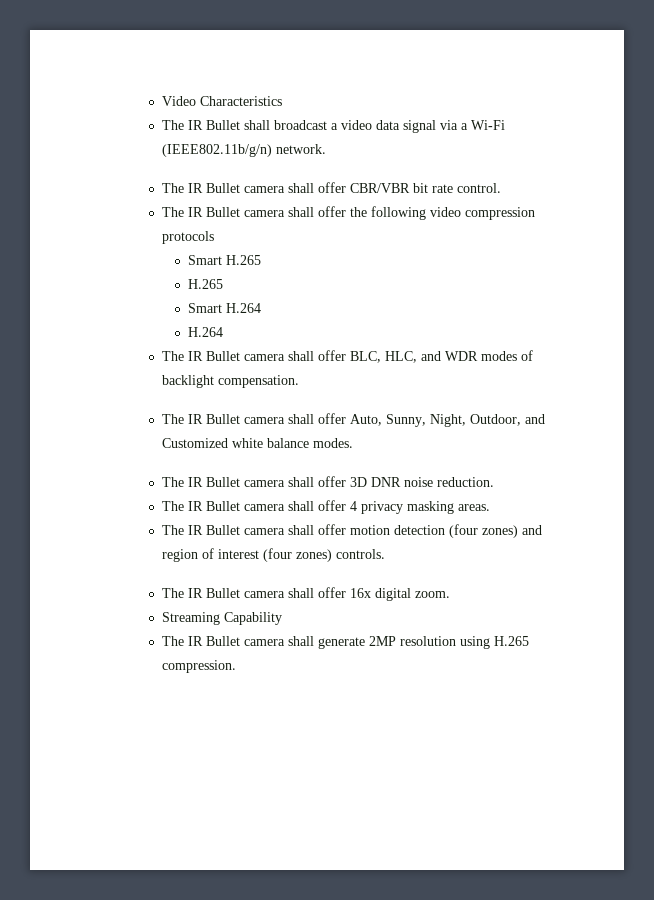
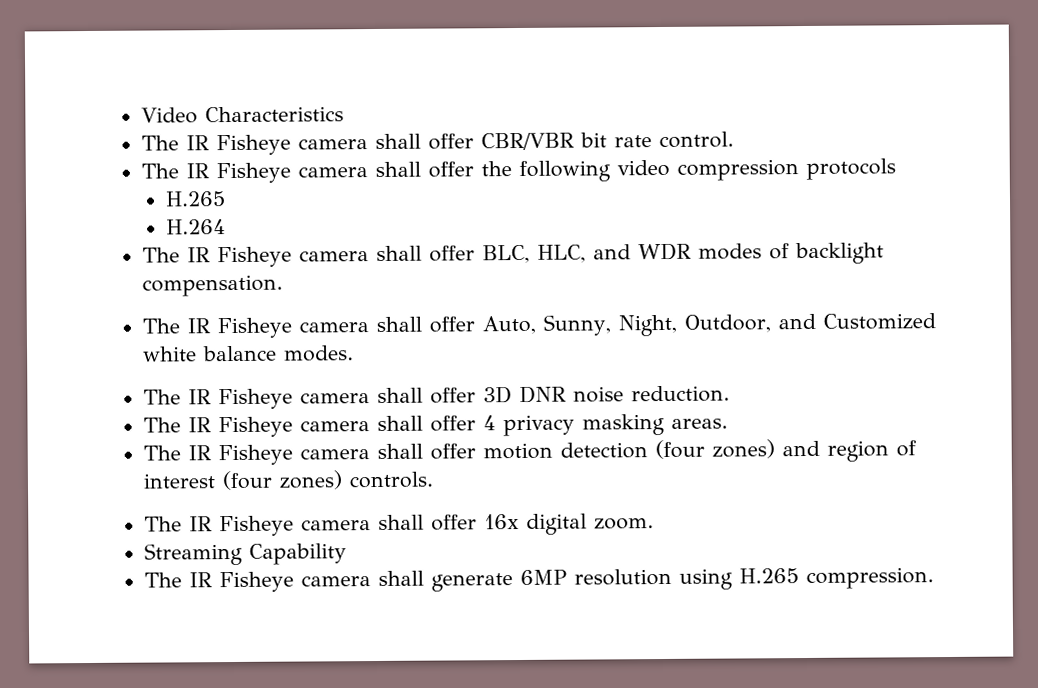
[205,120,505,133] [161,144,326,157] [161,183,240,193] Bullet shall broadcast a video data signal via a Wi-Fi (IEEE802.11b/g/n) network. // The IR Bullet -> [216,134,292,156] Fisheye
[205,207,240,217] Bullet -> [216,162,292,184] Fisheye
[187,255,261,265] [187,279,223,289] [187,303,261,313] Smart H.265 // H.265 // Smart H.264 -> [165,191,227,207] H.265
[205,351,240,361] Bullet -> [217,246,293,268] Fisheye
[205,414,240,424] Bullet -> [217,317,293,339] Fisheye
[205,477,240,487] Bullet -> [218,388,294,410] Fisheye
[205,501,240,511] Bullet -> [218,416,294,438] Fisheye
[205,525,240,535] Bullet -> [218,444,294,466] Fisheye
[205,588,240,598] Bullet -> [219,515,295,537] Fisheye
[205,636,240,646] Bullet -> [219,571,295,593] Fisheye
[368,636,396,646] 2MP -> [520,569,568,585] 6MP

